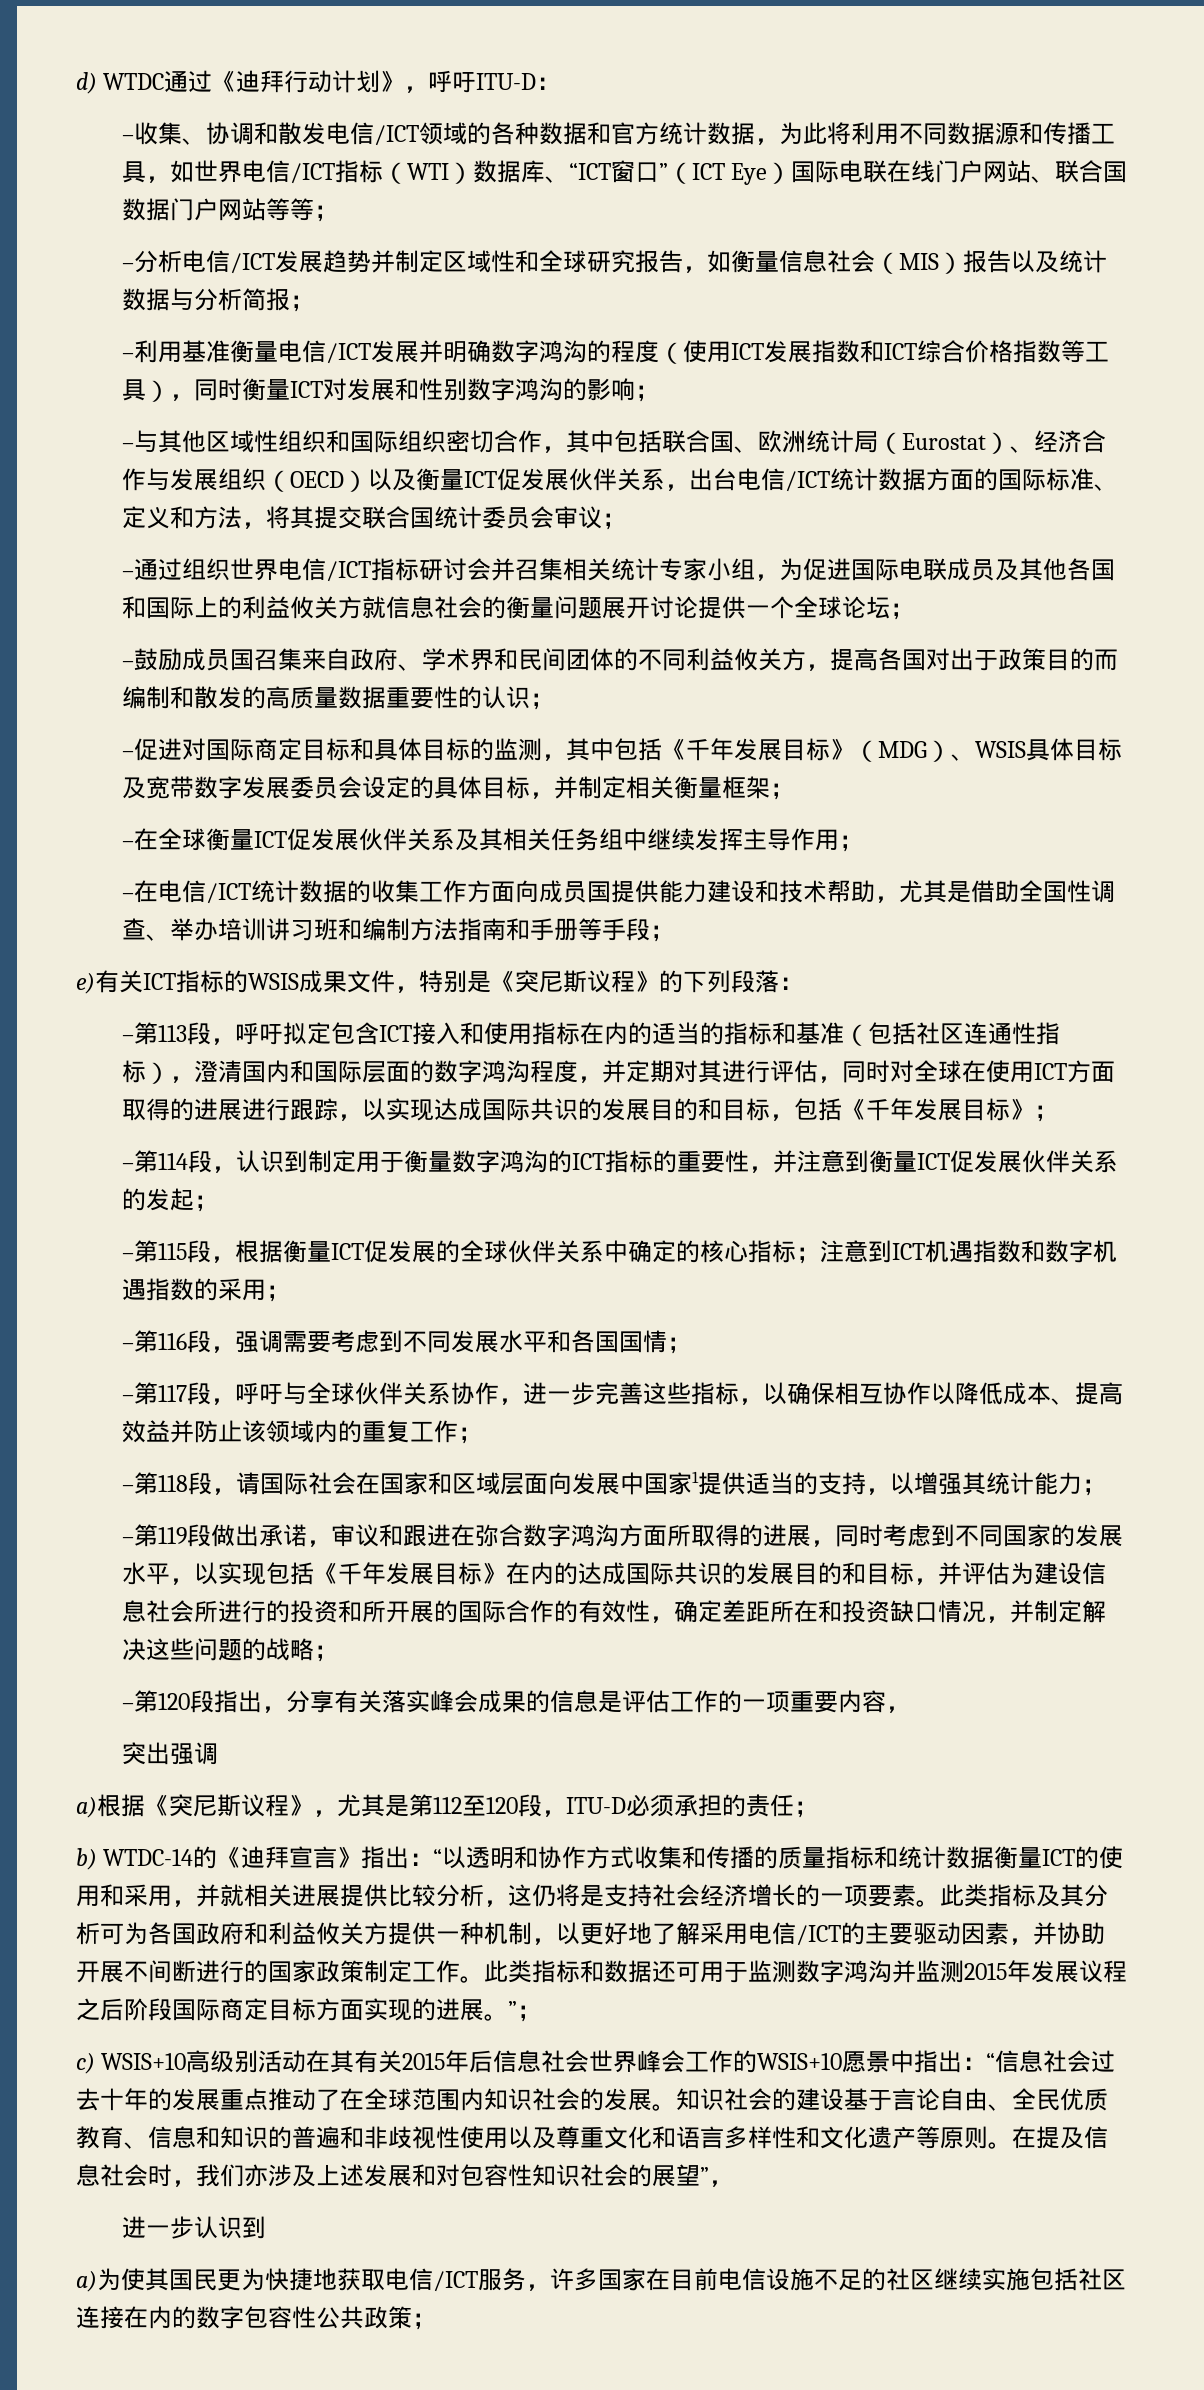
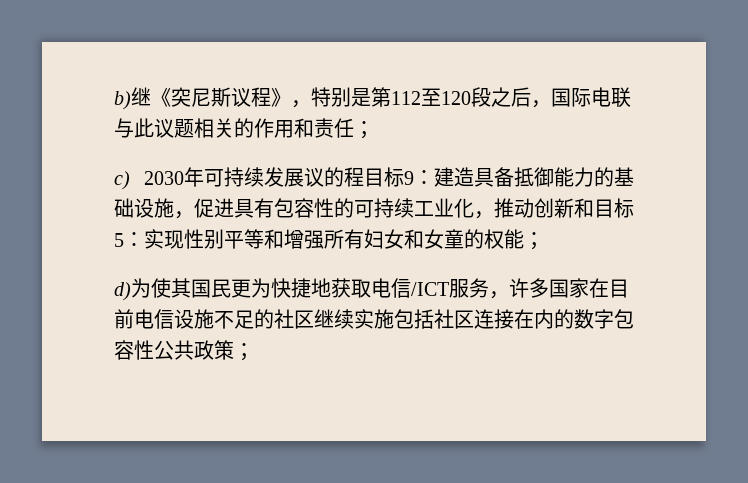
[76,70,561,94] [121,122,1115,146] [121,160,1128,185] [121,198,338,222] [121,250,1107,274] [121,288,314,312] [121,340,1109,364] [121,378,659,402] [121,430,1106,454] [121,468,1118,492] [121,506,626,530] [121,558,1115,582] [121,596,914,620] [121,648,1118,671] [121,686,554,710] [121,738,1122,762] [121,776,794,800] [121,828,863,852] [121,880,1115,904] [121,918,674,942] [76,970,803,994] [121,1022,1060,1046] [121,1060,1115,1084] [121,1098,1058,1122] [121,1150,1118,1173] [121,1188,218,1212] [121,1240,1117,1264] [121,1278,290,1302] [121,1330,691,1354] [121,1382,1123,1405] [121,1420,482,1444] [121,1471,1106,1496] [121,1524,1123,1547] [121,1562,1106,1585] [121,1600,1106,1623] [121,1638,338,1662] [121,1690,910,1713] [121,1742,218,1765] [76,1794,145,1818] d) WTDC通过《迪拜行动计划》，呼吁ITU-D： // –收集、协调和散发电信/ICT领域的各种数据和官方统计数据，为此将利用不同数据源和传播工具，如世界电信/ICT指标（WTI）数据库、“ICT窗口”（ICT Eye）国际电联在线门户网站、联合国数据门户网站等等； // –分析电信/ICT发展趋势并制定区域性和全球研究报告，如衡量信息社会（MIS）报告以及统计数据与分析简报； // –利用基准衡量电信/ICT发展并明确数字鸿沟的程度（使用ICT发展指数和ICT综合价格指数等工具），同时衡量ICT对发展和性别数字鸿沟的影响； // –与其他区域性组织和国际组织密切合作，其中包括联合国、欧洲统计局（Eurostat）、经济合作与发展组织（OECD）以及衡量ICT促发展伙伴关系，出台电信/ICT统计数据方面的国际标准、定义和方法，将其提交联合国统计委员会审议； // –通过组织世界电信/ICT指标研讨会并召集相关统计专家小组，为促进国际电联成员及其他各国和国际上的利益攸关方就信息社会的衡量问题展开讨论提供一个全球论坛； // –鼓励成员国召集来自政府、学术界和民间团体的不同利益攸关方，提高各国对出于政策目的而编制和散发的高质量数据重要性的认识； // –促进对国际商定目标和具体目标的监测，其中包括《千年发展目标》（MDG）、WSIS具体目标及宽带数字发展委员会设定的具体目标，并制定相关衡量框架； // –在全球衡量ICT促发展伙伴关系及其相关任务组中继续发挥主导作用； // –在电信/ICT统计数据的收集工作方面向成员国提供能力建设和技术帮助，尤其是借助全国性调查、举办培训讲习班和编制方法指南和手册等手段； // e)有关ICT指标的WSIS成果文件，特别是《突尼斯议程》的下列段落： // –第113段，呼吁拟定包含ICT接入和使用指标在内的适当的指标和基准（包括社区连通性指标），澄清国内和国际层面的数字鸿沟程度，并定期对其进行评估，同时对全球在使用ICT方面取得的进展进行跟踪，以实现达成国际共识的发展目的和目标，包括《千年发展目标》； // –第114段，认识到制定用于衡量数字鸿沟的ICT指标的重要性，并注意到衡量ICT促发展伙伴关系的发起； // –第115段，根据衡量ICT促发展的全球伙伴关系中确定的核心指标；注意到ICT机遇指数和数字机遇指数的采用； // –第116段，强调需要考虑到不同发展水平和各国国情； // –第117段，呼吁与全球伙伴关系协作，进一步完善这些指标，以确保相互协作以降低成本、提高效益并防止该领域内的重复工作； // –第118段，请国际社会在国家和区域层面向发展中国家1提供适当的支持，以增强其统计能力； // –第119段做出承诺，审议和跟进在弥合数字鸿沟方面所取得的进展，同时考虑到不同国家的发展水平，以实现包括《千年发展目标》在内的达成国际共识的发展目的和目标，并评估为建设信息社会所进行的投资和所开展的国际合作的有效性，确定差距所在和投资缺口情况，并制定解决这些问题的战略； // –第120段指出，分享有关落实峰会成果的信息是评估工作的一项重要内容， // 突出强调 // a)根据 -> [114,87,151,110] b)继
[337,1794,385,1817] 尤其 -> [311,87,351,107] 特别
[542,1794,818,1818] [76,1846,1124,1870] [76,1884,1108,1907] [76,1922,1105,1946] [76,1960,1127,1983] [76,1998,541,2022] [76,2050,1116,2074] [76,2088,1108,2111] [76,2126,1108,2149] [76,2164,733,2187] [121,2216,266,2239] [76,2270,97,2292] ，ITU-D必须承担的责任； // b) WTDC-14的《迪拜宣言》指出：“以透明和协作方式收集和传播的质量指标和统计数据衡量ICT的使用和采用，并就相关进展提供比较分析，这仍将是支持社会经济增长的一项要素。此类指标及其分析可为各国政府和利益攸关方提供一种机制，以更好地了解采用电信/ICT的主要驱动因素，并协助开展不间断进行的国家政策制定工作。此类指标和数据还可用于监测数字鸿沟并监测2015年发展议程之后阶段国际商定目标方面实现的进展。”； // c) WSIS+10高级别活动在其有关2015年后信息社会世界峰会工作的WSIS+10愿景中指出：“信息社会过去十年的发展重点推动了在全球范围内知识社会的发展。知识社会的建设基于言论自由、全民优质教育、信息和知识的普遍和非歧视性使用以及尊重文化和语言多样性和文化遗产等原则。在提及信息社会时，我们亦涉及上述发展和对包容性知识社会的展望”， // 进一步认识到 // a) -> [491,87,631,108] [114,118,374,139] [114,167,634,190] [114,198,634,219] [114,229,544,250] [114,282,131,301] 之后，国际电联与此议题相关的作用和责任； // c) 2030年可持续发展议的程目标9：建造具备抵御能力的基础设施，促进具有包容性的可持续工业化，推动创新和目标5：实现性别平等和增强所有妇女和女童的权能； // d)

